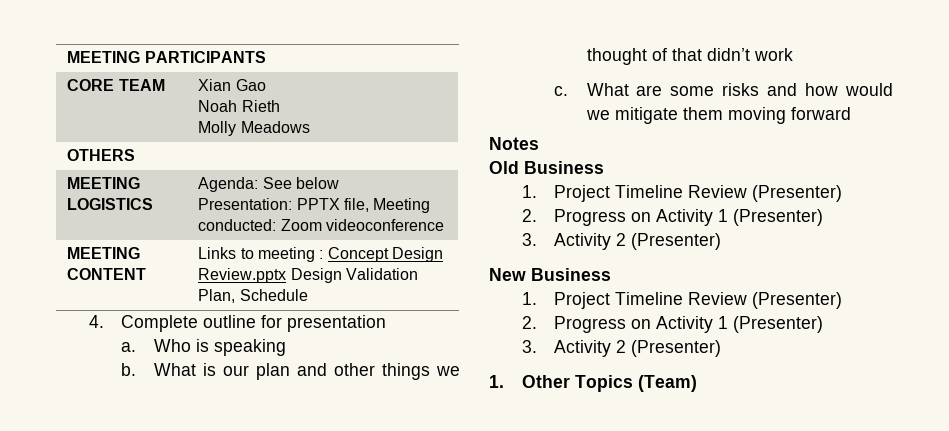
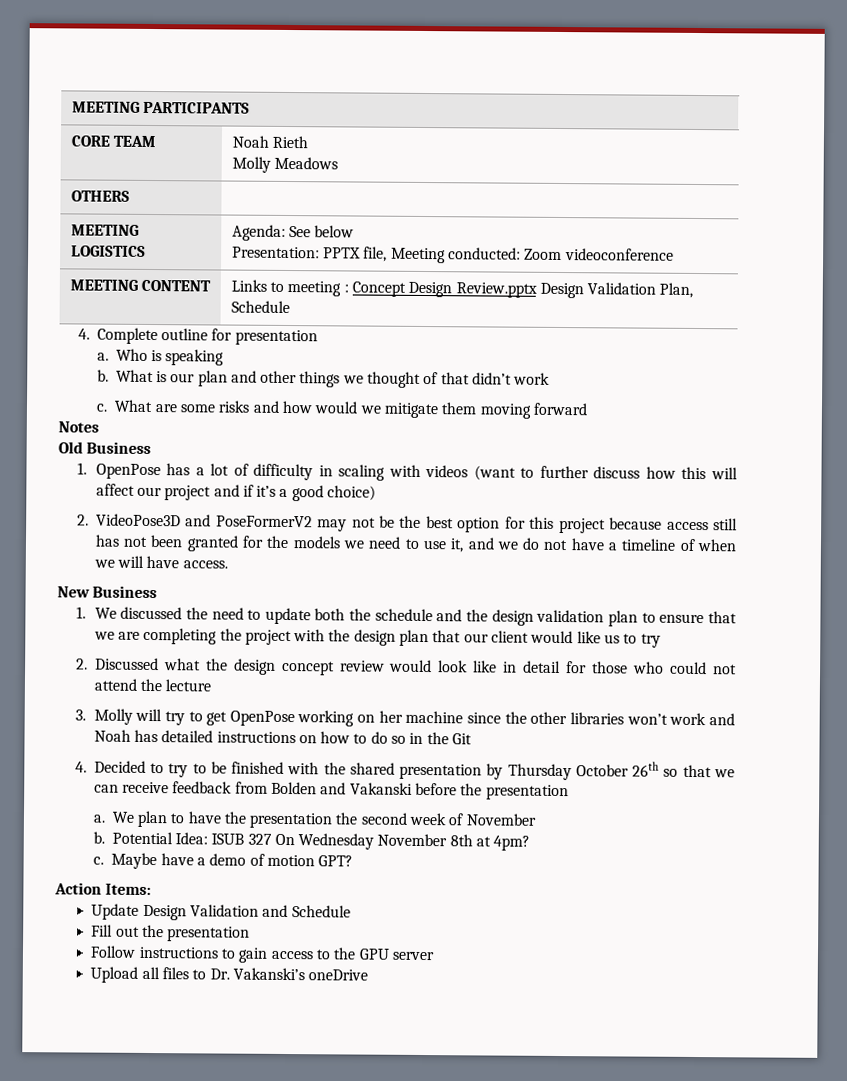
[198,79,266,91] Xian Gao // -> (156, 141) none
[554,185,843,202] [521,209,824,226] [521,233,722,250] [489,268,611,281] [521,292,843,309] [521,316,824,333] [521,340,722,357] [489,375,697,392] Project Timeline Review (Presenter) // 2. Progress on Activity 1 (Presenter) // 3. Activity 2 (Presenter) // New Business // 1. Project Timeline Review (Presenter) // 2. Progress on Activity 1 (Presenter) // 3. Activity 2 (Presenter) // 1. Other Topics (Team) -> [95,463,739,481] [95,483,377,502] [76,513,739,534] [94,534,738,553] [93,555,228,569] [57,585,158,599] [75,606,738,627] [93,627,661,648] [75,657,738,676] [93,678,212,692] [74,708,736,727] [93,729,473,745] [74,760,735,781] [93,781,569,801] [92,810,536,829] [92,831,531,851] [92,852,354,870] [54,882,152,896] [91,903,351,921] [91,924,251,942] [90,945,434,963] [90,966,369,983] OpenPose has a lot of difficulty in scaling with videos (want to further discuss how this will affect our project and if it’s a good choice) // 2. VideoPose3D and PoseFormerV2 may not be the best option for this project because access still has not been granted for the models we need to use it, and we do not have a timeline of when we will have access. // New Business // 1. We discussed the need to update both the schedule and the design validation plan to ensure that we are completing the project with the design plan that our client would like us to try // 2. Discussed what the design concept review would look like in detail for those who could not attend the lecture // 3. Molly will try to get OpenPose working on her machine since the other libraries won’t work and Noah has detailed instructions on how to do so in the Git // 4. Decided to try to be finished with the shared presentation by Thursday October 26th so that we can receive feedback from Bolden and Vakanski before the presentation // a. We plan to have the presentation the second week of November // b. Potential Idea: ISUB 327 On Wednesday November 8th at 4pm? // c. Maybe have a demo of motion GPT? // Action Items: // Update Design Validation and Schedule // Fill out the presentation // Follow instructions to gain access to the GPU server // Upload all files to Dr. Vakanski’s oneDrive

